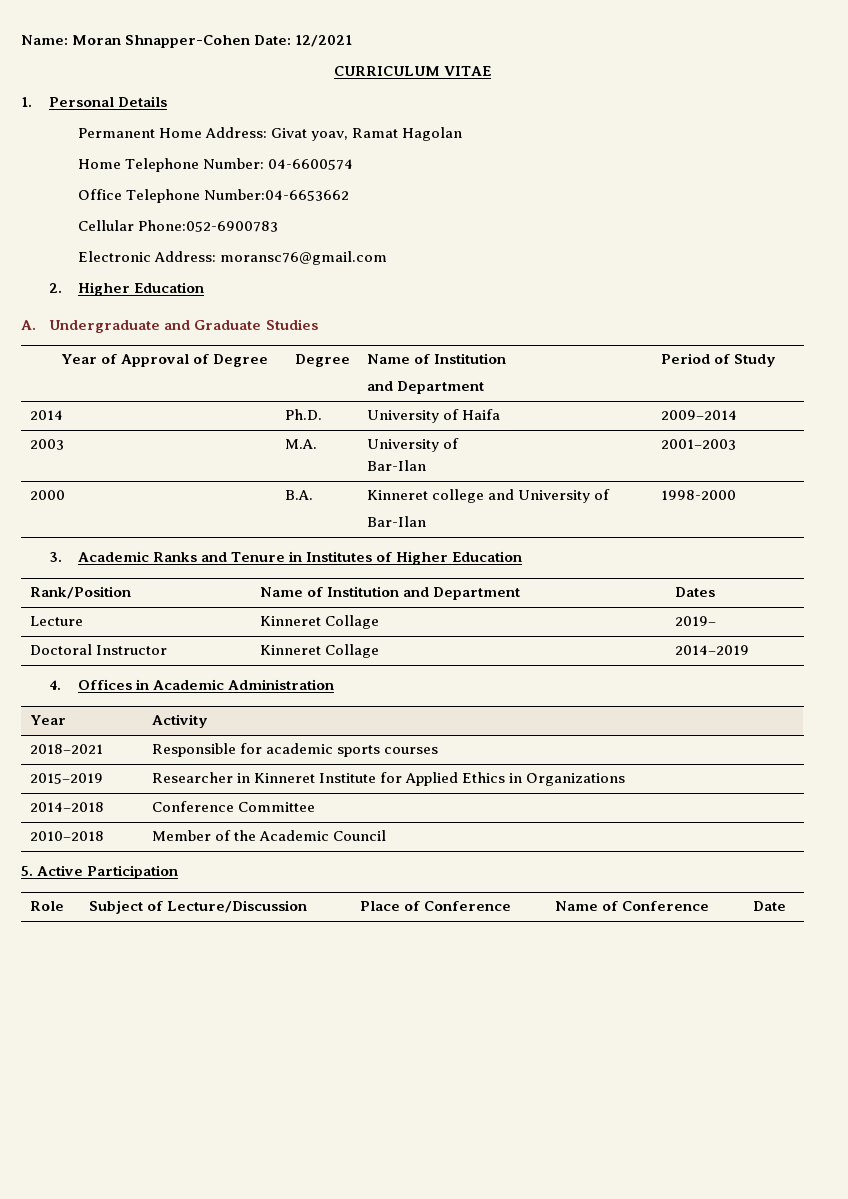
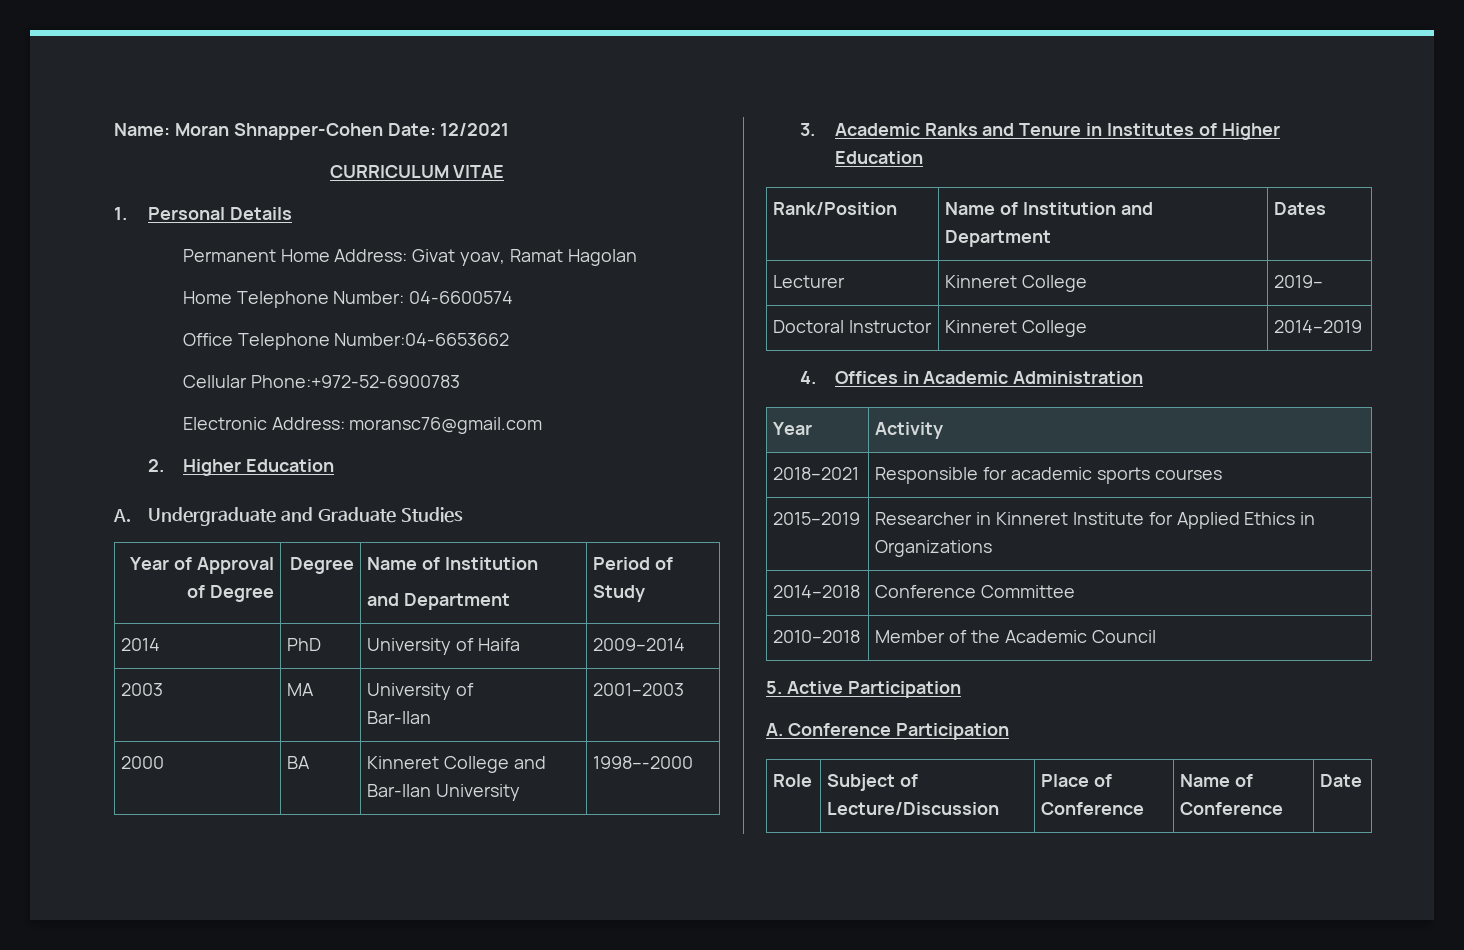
[137,220,278,232] Phone:052-6900783 -> [250,375,460,388] Phone:+972-52-6900783
[284,409,322,420] Ph.D. -> [287,638,322,651] PhD
[284,439,317,449] M.A. -> [287,683,315,696] MA
[284,490,313,500] [366,489,611,503] [366,516,426,527] [660,490,736,500] B.A. | Kinneret college and University of // Bar-Ilan | 1998-2000 -> [287,756,311,769] [367,756,546,773] [367,784,521,801] [593,756,694,769] BA | Kinneret College and Bar-Ilan University | 1998–-2000
[29,616,83,626] [259,615,380,629] Lecture | Kinneret Collage -> [773,275,846,288] [945,275,1088,292] Lecturer | Kinneret College
[325,644,380,658] Collage -> [1022,320,1088,337] College
(179, 872) none -> [766,723,1009,740] // A. Conference Participation

